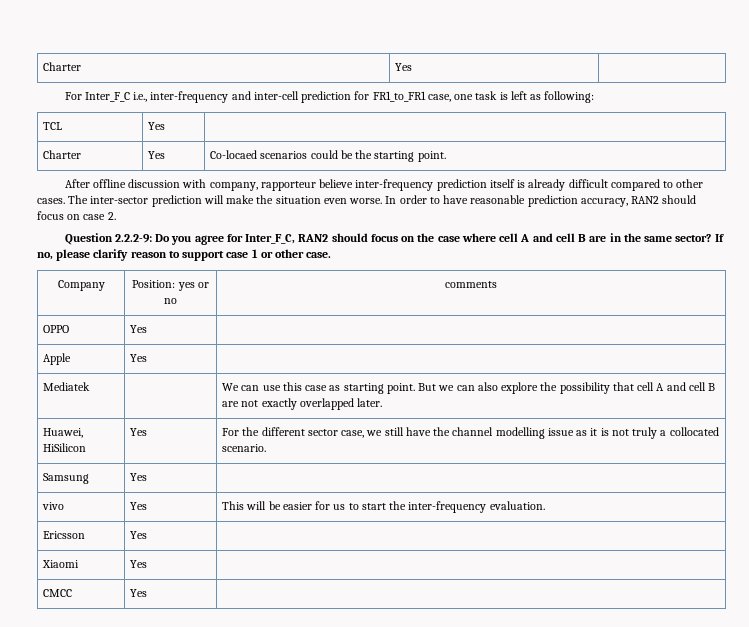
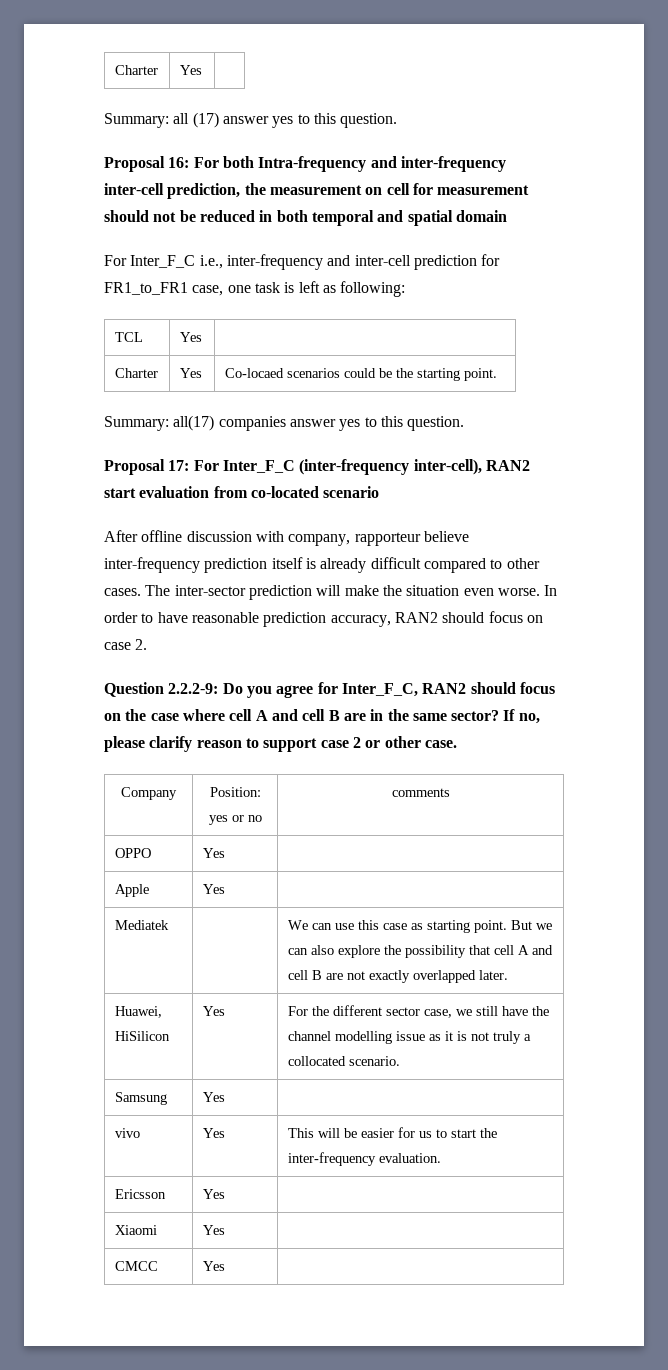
[43,62,82,71] [395,63,413,71] Charter | Yes | -> [114,65,158,75] [179,65,202,75] [104,112,398,128] [104,156,506,172] [104,183,530,199] [104,210,507,226] Charter | Yes | // Summary: all (17) answer yes to this question. // Proposal 16: For both Intra-frequency and inter-frequency inter-cell prediction, the measurement on cell for measurement should not be reduced in both temporal and spatial domain
(446, 156) none -> [104,415,465,431] [104,459,530,475] [104,486,380,498] // Summary: all(17) companies answer yes to this question. // Proposal 17: For Inter_F_C (inter-frequency inter-cell), RAN2 start evaluation from co-located scenario
[251,249,258,258] 1 -> [352,737,361,748] 2

